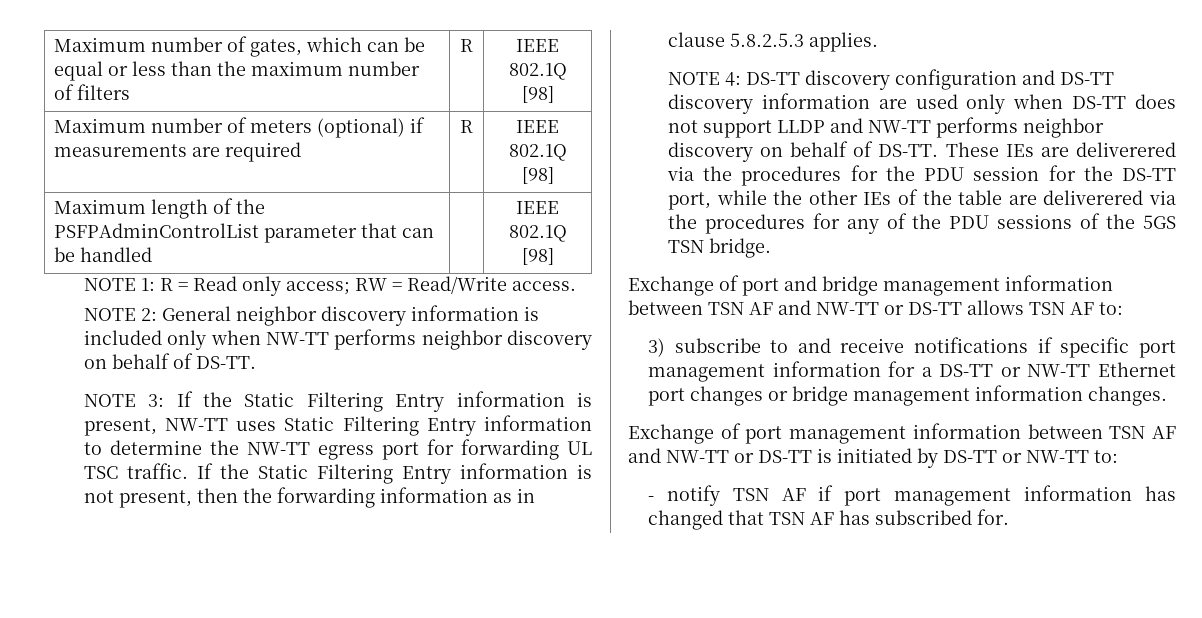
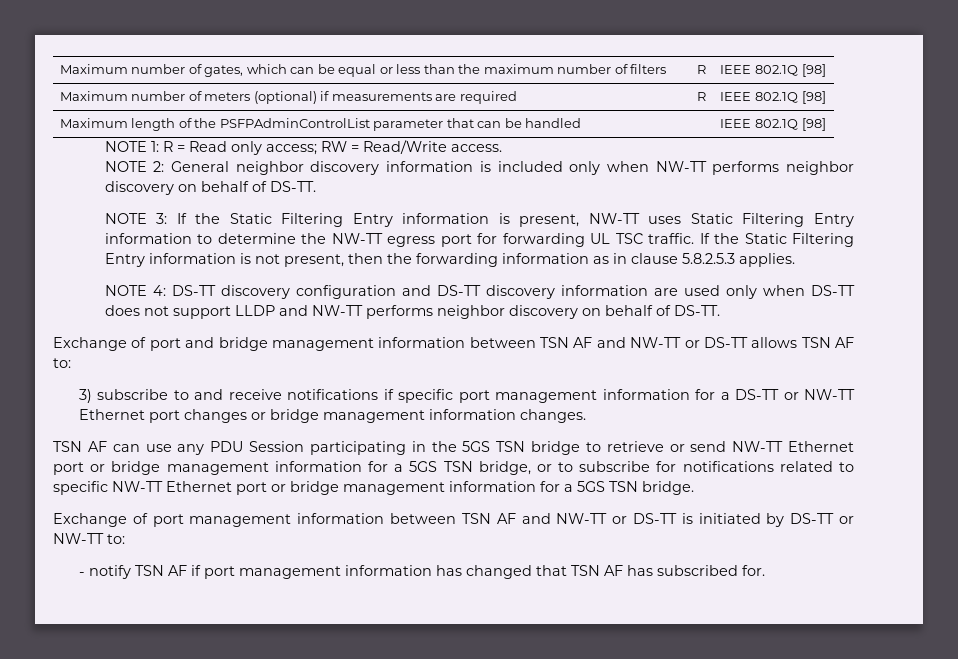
[945,142,1176,157] [666,165,1176,186] [667,189,1176,210] [667,213,1176,234] [667,238,771,258] These IEs are deliverered via the procedures for the PDU session for the DS-TT port, while the other IEs of the table are deliverered via the procedures for any of the PDU sessions of the 5GS TSN bridge. -> (720, 310) none
(1167, 396) none -> [53,441,855,455] [53,461,854,475] [53,481,694,495] // TSN AF can use any PDU Session participating in the 5GS TSN bridge to retrieve or send NW-TT Ethernet port or bridge management information for a 5GS TSN bridge, or to subscribe for notifications related to specific NW-TT Ethernet port or bridge management information for a 5GS TSN bridge.

